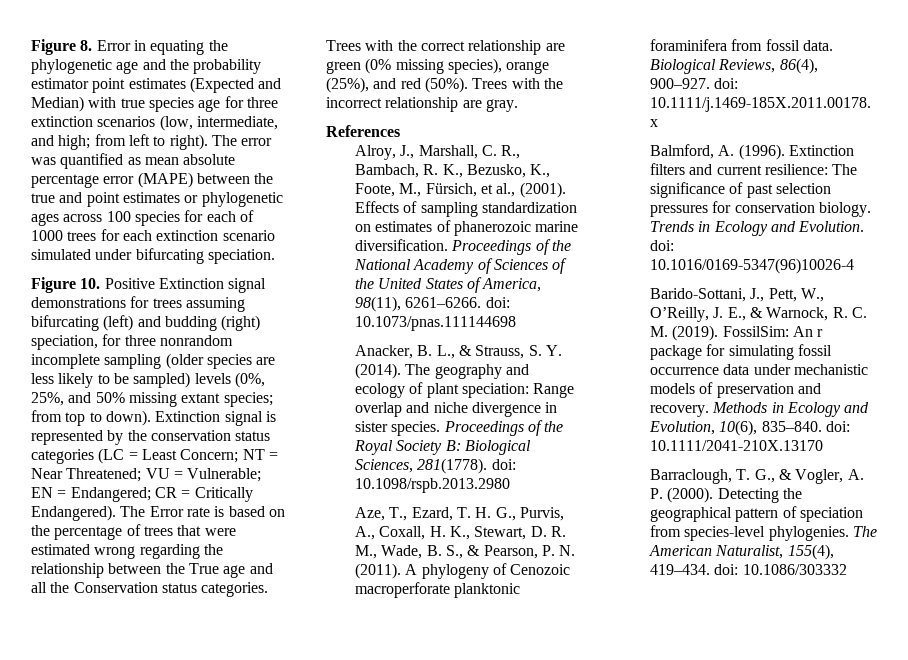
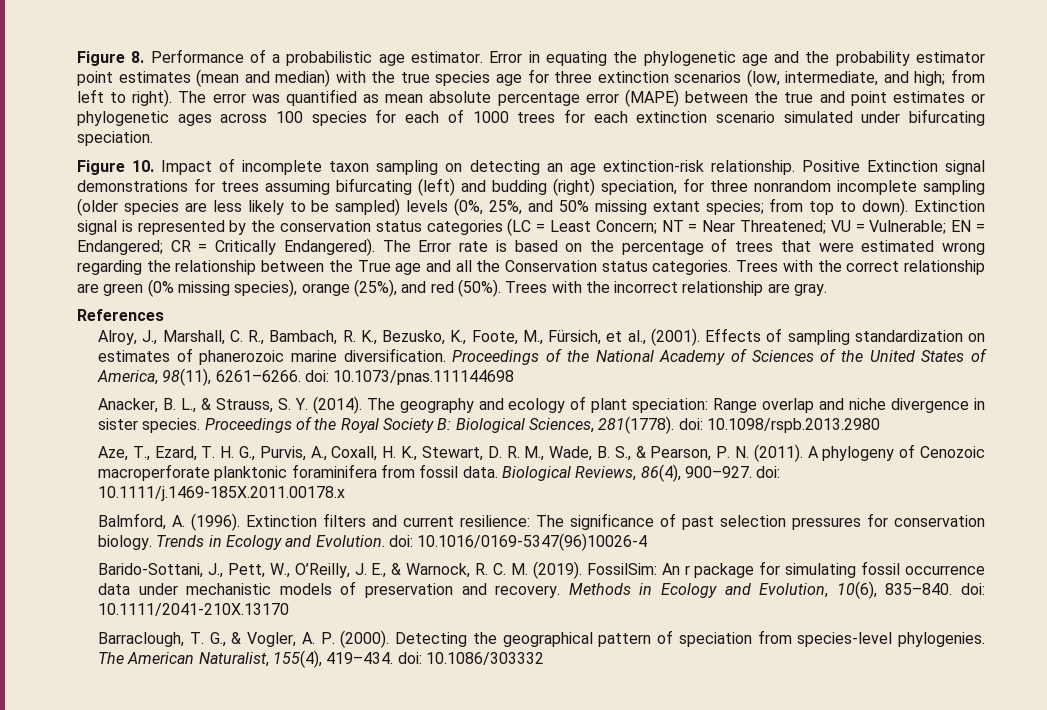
(93, 45) none -> [150,49,484,66] Performance of a probabilistic age estimator.
[189,77,282,93] [31,96,117,112] (Expected and Median) with -> [196,69,396,87] (mean and median) with the
(101, 283) none -> [161,158,795,175] Impact of incomplete taxon sampling on detecting an age extinction-risk relationship.

